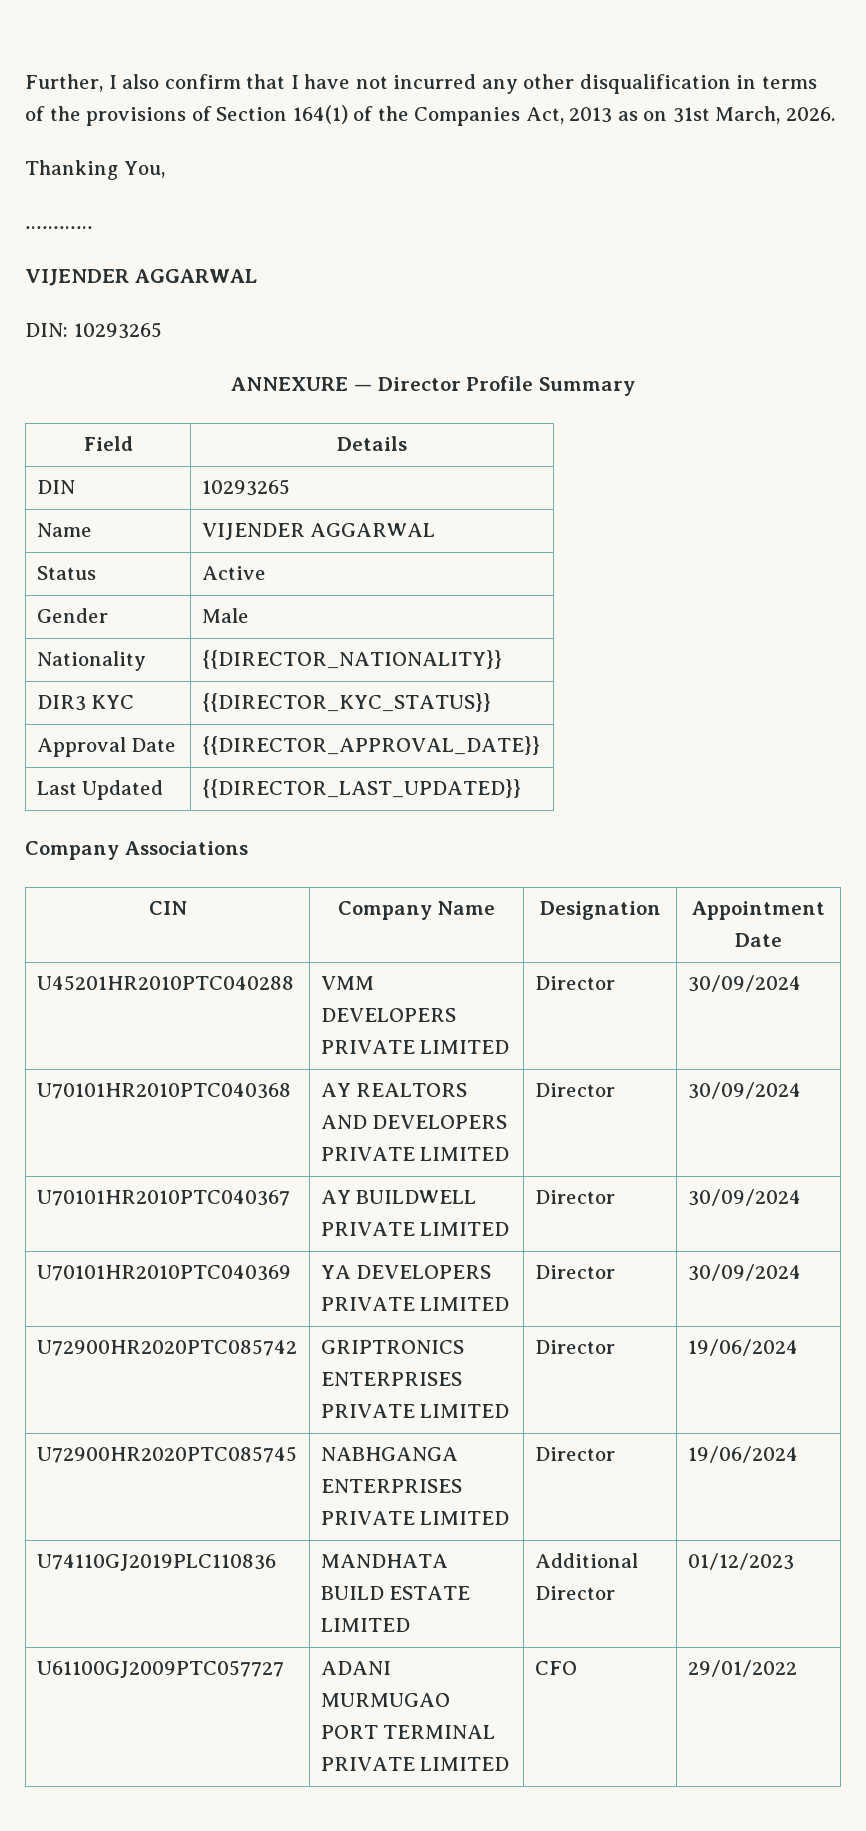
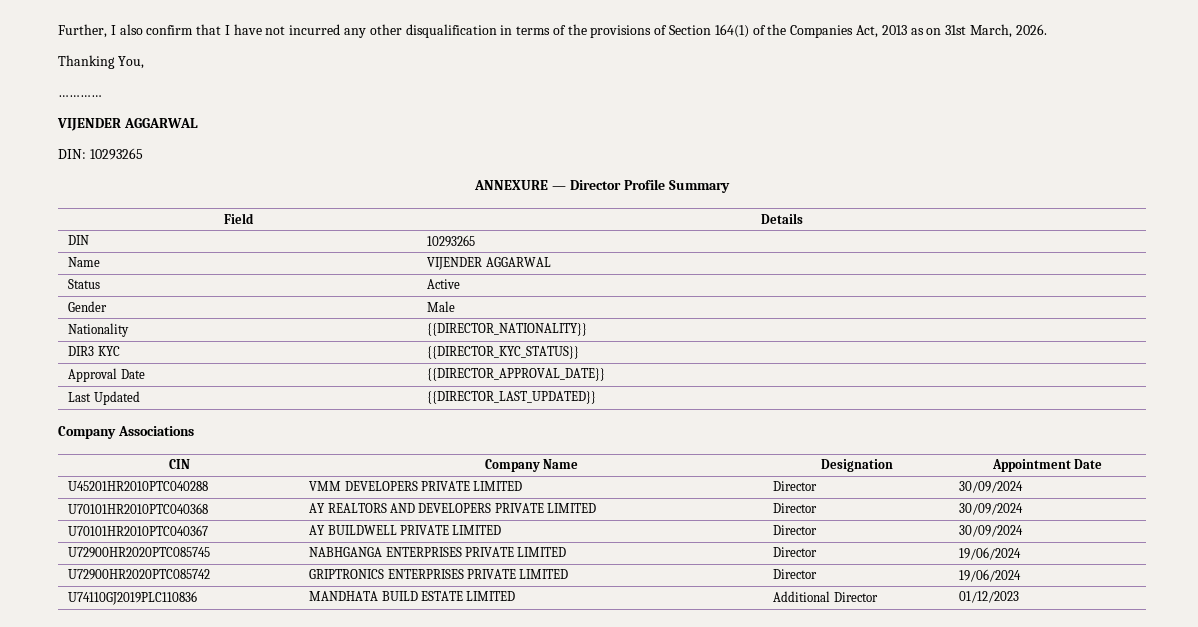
[36,1265,291,1281] [320,1265,492,1279] [320,1297,510,1311] [534,1265,615,1279] [687,1264,801,1281] [36,1339,297,1356] [320,1340,464,1354] [320,1372,462,1386] [320,1404,510,1418] [534,1340,615,1354] [687,1339,798,1356] [36,1446,297,1463] [320,1447,458,1461] U70101HR2010PTC040369 | YA DEVELOPERS PRIVATE LIMITED | Director | 30/09/2024 // U72900HR2020PTC085742 | GRIPTRONICS ENTERPRISES PRIVATE LIMITED | Director | 19/06/2024 // U72900HR2020PTC085745 | NABHGANGA -> [68,547,211,558] [309,547,567,557] [773,547,818,557] [959,547,1022,560] [68,569,211,580] [309,569,385,579] U72900HR2020PTC085745 | NABHGANGA ENTERPRISES PRIVATE LIMITED | Director | 19/06/2024 // U72900HR2020PTC085742 | GRIPTRONICS
[36,1660,284,1678] [320,1661,391,1675] [320,1693,450,1707] [320,1725,496,1739] [320,1757,510,1771] [534,1661,577,1675] [687,1660,797,1677] // U61100GJ2009PTC057727 | ADANI MURMUGAO PORT TERMINAL PRIVATE LIMITED | CFO | 29/01/2022 -> (1020, 597) none

